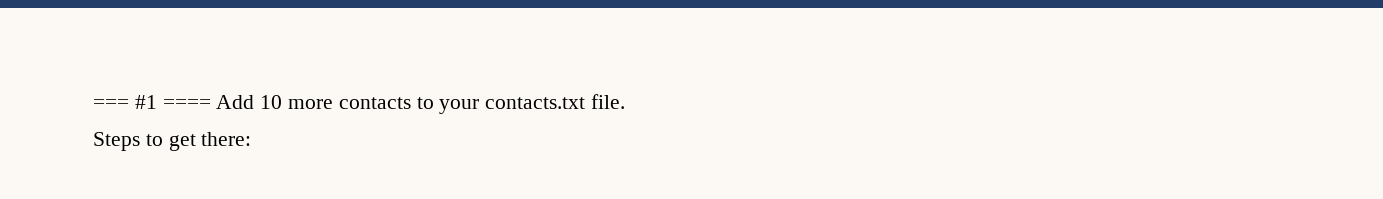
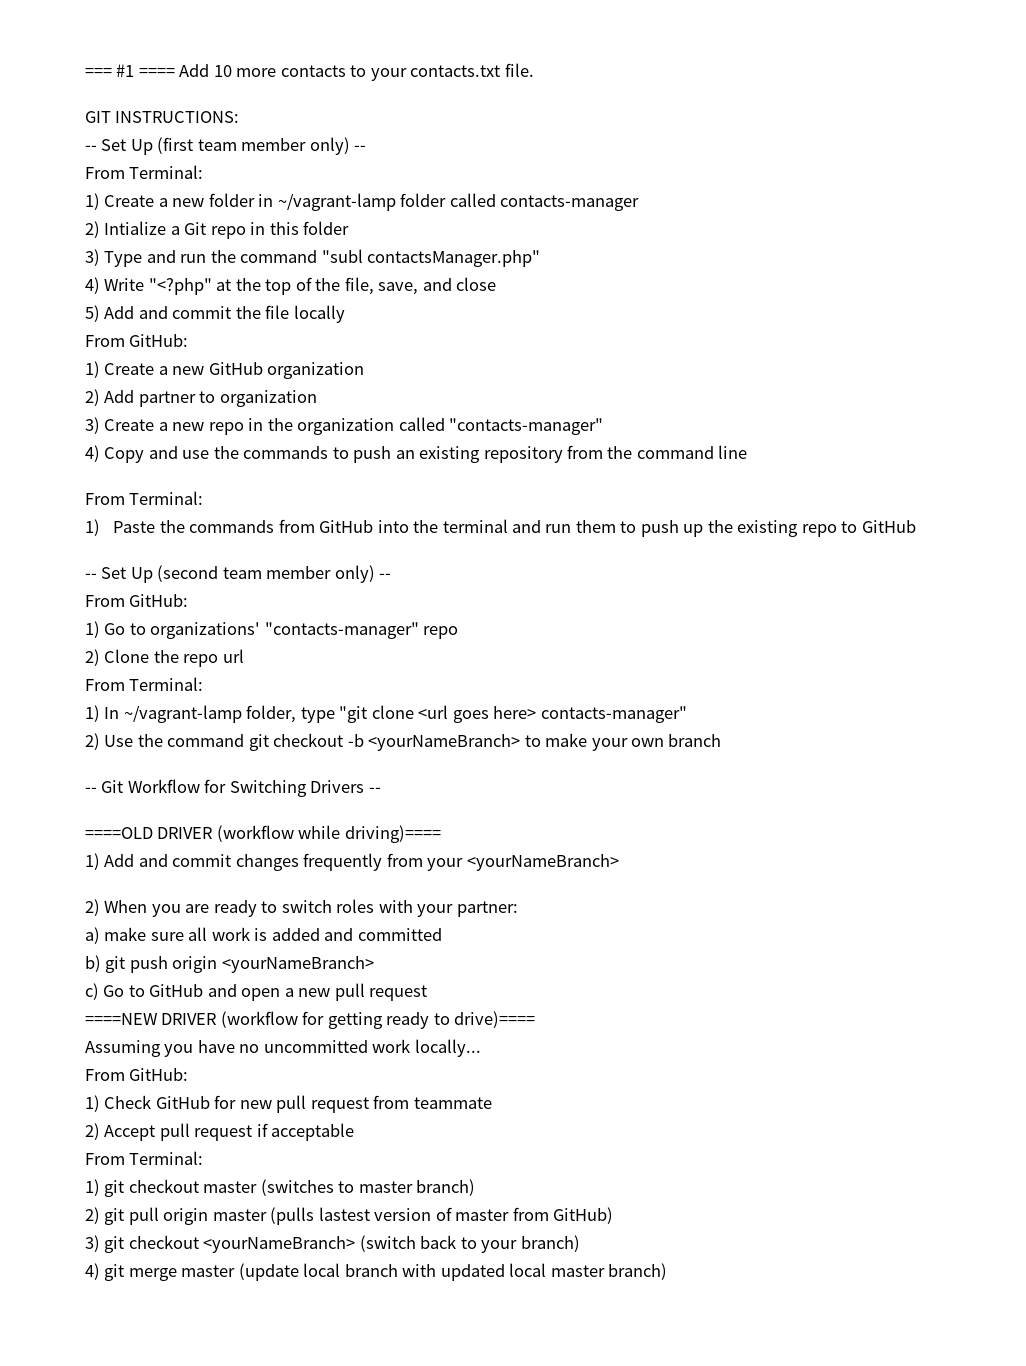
[93,132,252,151] Steps to get there: -> [85,111,240,123] [85,137,367,155] [85,165,204,179] [85,193,640,211] [85,221,350,239] [85,249,541,267] [85,277,497,295] [85,305,345,323] [85,334,189,347] [85,361,365,379] [85,389,317,407] [85,417,604,435] [85,445,748,463] [85,491,204,505] [85,519,916,537] [85,565,392,583] [85,594,189,607] [85,621,459,639] [85,649,244,667] [85,677,204,691] [85,705,687,723] [85,733,722,751] [85,779,381,797] [85,825,441,843] [85,853,619,871] [85,899,518,917] [85,927,442,944] [85,955,374,973] [85,983,428,1001] [85,1011,536,1029] [85,1039,481,1057] [85,1068,189,1081] [85,1095,492,1113] [85,1123,355,1141] [85,1151,204,1165] [85,1179,476,1197] [85,1207,614,1225] [85,1235,580,1253] [85,1263,668,1281] GIT INSTRUCTIONS: // -- Set Up (first team member only) -- // From Terminal: // 1) Create a new folder in ~/vagrant-lamp folder called contacts-manager // 2) Intialize a Git repo in this folder // 3) Type and run the command "subl contactsManager.php" // 4) Write "<?php" at the top of the file, save, and close // 5) Add and commit the file locally // From GitHub: // 1) Create a new GitHub organization // 2) Add partner to organization // 3) Create a new repo in the organization called "contacts-manager" // 4) Copy and use the commands to push an existing repository from the command line // From Terminal: // 1) Paste the commands from GitHub into the terminal and run them to push up the existing repo to GitHub // -- Set Up (second team member only) -- // From GitHub: // 1) Go to organizations' "contacts-manager" repo // 2) Clone the repo url // From Terminal: // 1) In ~/vagrant-lamp folder, type "git clone <url goes here> contacts-manager" // 2) Use the command git checkout -b <yourNameBranch> to make your own branch // -- Git Workflow for Switching Drivers -- // ====OLD DRIVER (workflow while driving)==== // 1) Add and commit changes frequently from your <yourNameBranch> // 2) When you are ready to switch roles with your partner: // a) make sure all work is added and committed // b) git push origin <yourNameBranch> // c) Go to GitHub and open a new pull request // ====NEW DRIVER (workflow for getting ready to drive)==== // Assuming you have no uncommitted work locally... // From GitHub: // 1) Check GitHub for new pull request from teammate // 2) Accept pull request if acceptable // From Terminal: // 1) git checkout master (switches to master branch) // 2) git pull origin master (pulls lastest version of master from GitHub) // 3) git checkout <yourNameBranch> (switch back to your branch) // 4) git merge master (update local branch with updated local master branch)

